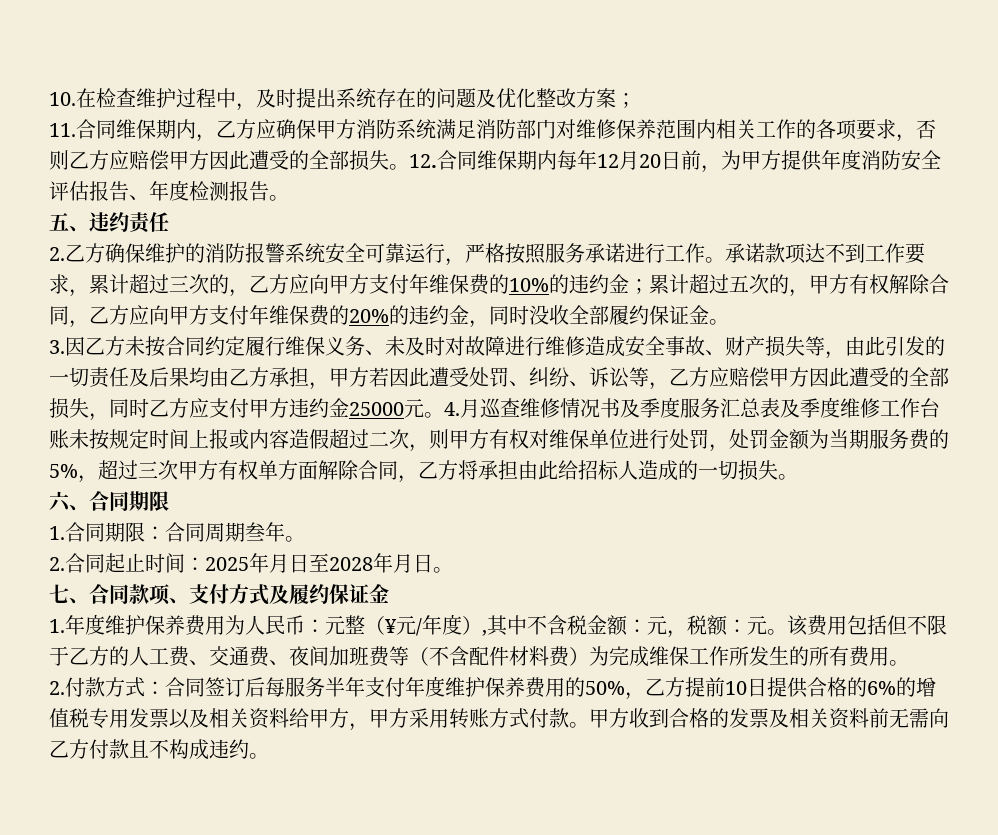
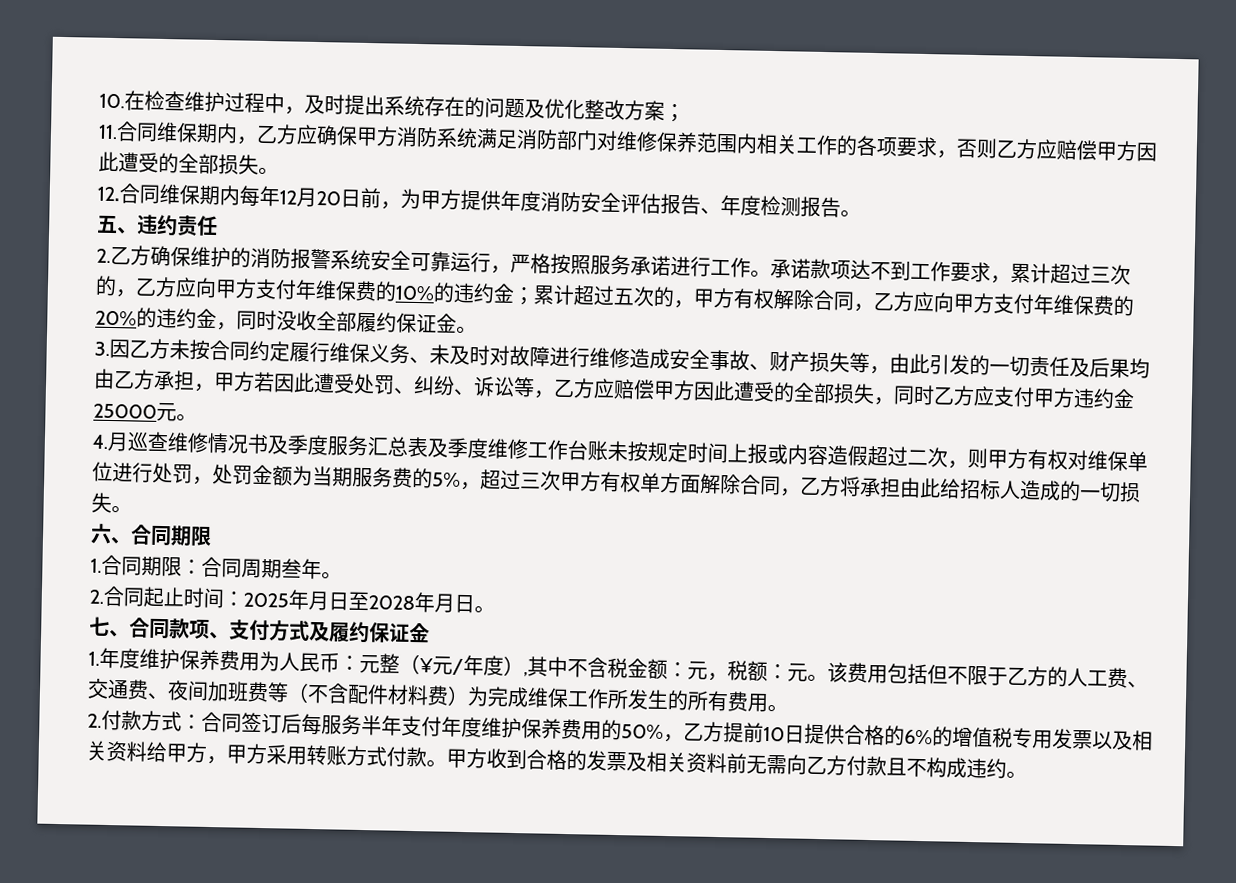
(409, 167) none -> (279, 171) //
(444, 415) none -> (197, 417) //

